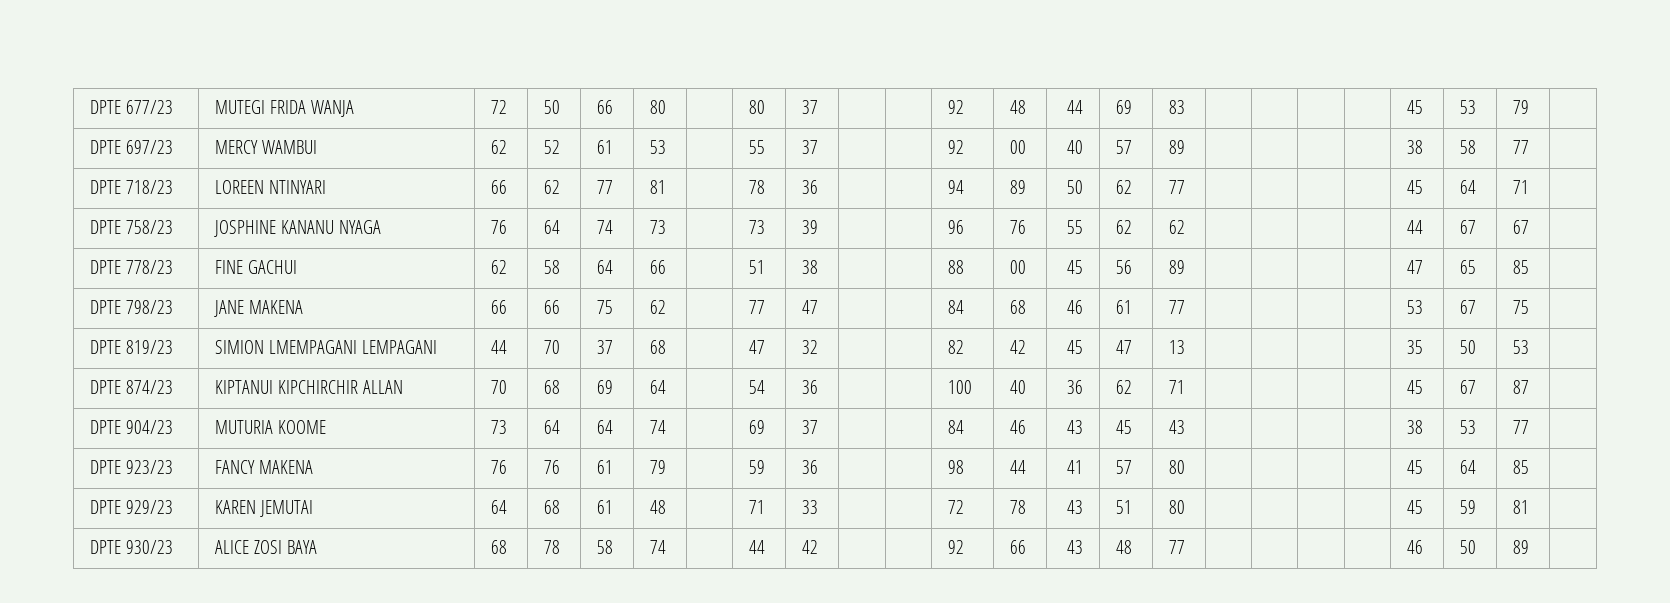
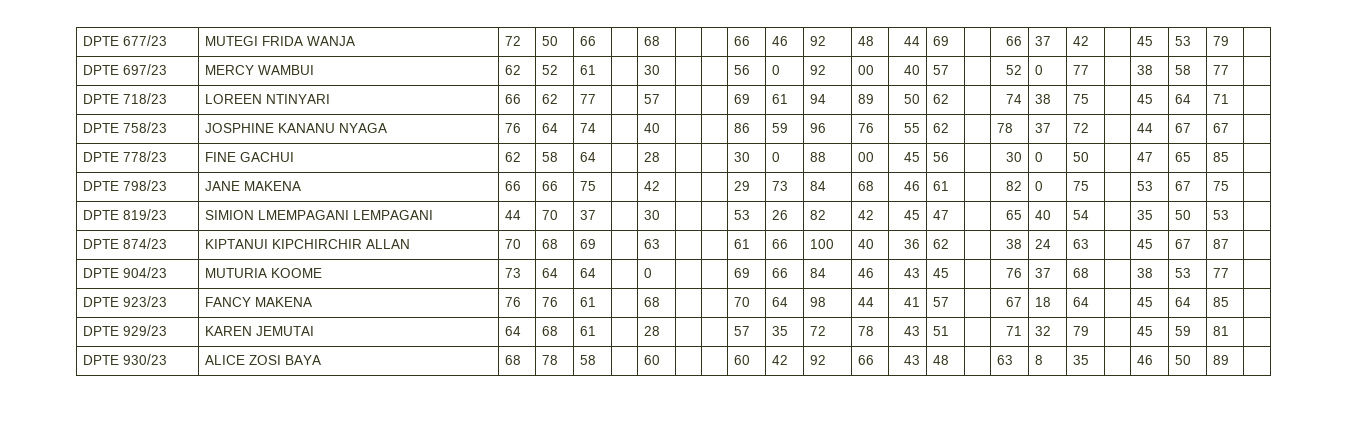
[649,100,666,114] [748,100,765,114] [801,100,818,114] 80 | | 80 | 37 | | -> [643,36,660,46] [733,36,750,46] [771,36,788,46] | 68 | | | 66 | 46
[1168,100,1185,114] 83 | | | -> [1006,36,1023,46] [1034,36,1051,46] [1072,36,1089,46] | 66 | 37 | 42
[649,140,666,154] [748,140,765,154] [801,140,818,154] 53 | | 55 | 37 | | -> [643,65,660,75] [733,65,750,75] [771,65,780,75] | 30 | | | 56 | 0
[1168,140,1185,154] 89 | | | -> [1006,65,1023,75] [1034,65,1043,75] [1072,65,1089,75] | 52 | 0 | 77
[649,180,666,194] [748,180,765,194] [801,180,818,194] 81 | | 78 | 36 | | -> [643,94,660,104] [733,94,750,104] [771,94,788,104] | 57 | | | 69 | 61
[1168,180,1185,194] 77 | | | -> [1006,94,1023,104] [1034,94,1051,104] [1072,94,1089,104] | 74 | 38 | 75
[649,220,666,234] [748,220,765,234] [801,220,818,234] 73 | | 73 | 39 | | -> [643,123,660,133] [733,123,750,133] [771,123,788,133] | 40 | | | 86 | 59
[1168,220,1185,234] 62 | | | -> [996,123,1013,133] [1034,123,1051,133] [1072,123,1089,133] | 78 | 37 | 72
[649,260,666,274] [748,260,765,274] [801,260,818,274] 66 | | 51 | 38 | | -> [643,152,660,162] [733,152,750,162] [771,152,780,162] | 28 | | | 30 | 0
[1168,260,1185,274] 89 | | | -> [1006,152,1023,162] [1034,152,1043,162] [1072,152,1089,162] | 30 | 0 | 50
[649,300,666,314] [748,300,765,314] [801,300,818,314] 62 | | 77 | 47 | | -> [643,181,660,191] [733,181,750,191] [771,181,788,191] | 42 | | | 29 | 73
[1168,300,1185,314] 77 | | | -> [1006,181,1023,191] [1034,181,1043,191] [1072,181,1089,191] | 82 | 0 | 75
[649,340,666,354] [748,340,765,354] [801,340,818,354] 68 | | 47 | 32 | | -> [643,210,660,220] [733,210,750,220] [771,210,788,220] | 30 | | | 53 | 26
[1168,340,1185,354] 13 | | | -> [1006,210,1023,220] [1034,210,1051,220] [1072,210,1089,220] | 65 | 40 | 54
[649,380,666,394] [748,380,765,394] [801,380,818,394] 64 | | 54 | 36 | | -> [643,239,660,249] [733,239,750,249] [771,239,788,249] | 63 | | | 61 | 66
[1168,380,1185,394] 71 | | | -> [1006,239,1023,249] [1034,239,1051,249] [1072,239,1089,249] | 38 | 24 | 63
[649,420,666,434] [748,420,765,434] [801,420,818,434] 74 | | 69 | 37 | | -> [643,268,652,278] [733,268,750,278] [771,268,788,278] | 0 | | | 69 | 66
[1168,420,1185,434] 43 | | | -> [1006,268,1023,278] [1034,268,1051,278] [1072,268,1089,278] | 76 | 37 | 68
[649,460,666,474] [748,460,765,474] [801,460,818,474] 79 | | 59 | 36 | | -> [643,297,660,307] [733,297,750,307] [771,297,788,307] | 68 | | | 70 | 64
[1168,460,1185,474] 80 | | | -> [1006,297,1023,307] [1034,297,1051,307] [1072,297,1089,307] | 67 | 18 | 64
[649,500,666,514] [748,500,765,514] [801,500,818,514] 48 | | 71 | 33 | | -> [643,326,660,336] [733,326,750,336] [771,326,788,336] | 28 | | | 57 | 35
[1168,500,1185,514] 80 | | | -> [1006,326,1023,336] [1034,326,1051,336] [1072,326,1089,336] | 71 | 32 | 79
[649,540,666,554] [748,540,765,554] [801,540,818,554] 74 | | 44 | 42 | | | -> [643,355,660,365] [733,355,750,365] [771,355,788,365] | 60 | | | 60 | 42 |
[1168,540,1185,554] 77 | | | -> [996,355,1013,365] [1034,355,1043,365] [1072,355,1089,365] | 63 | 8 | 35

